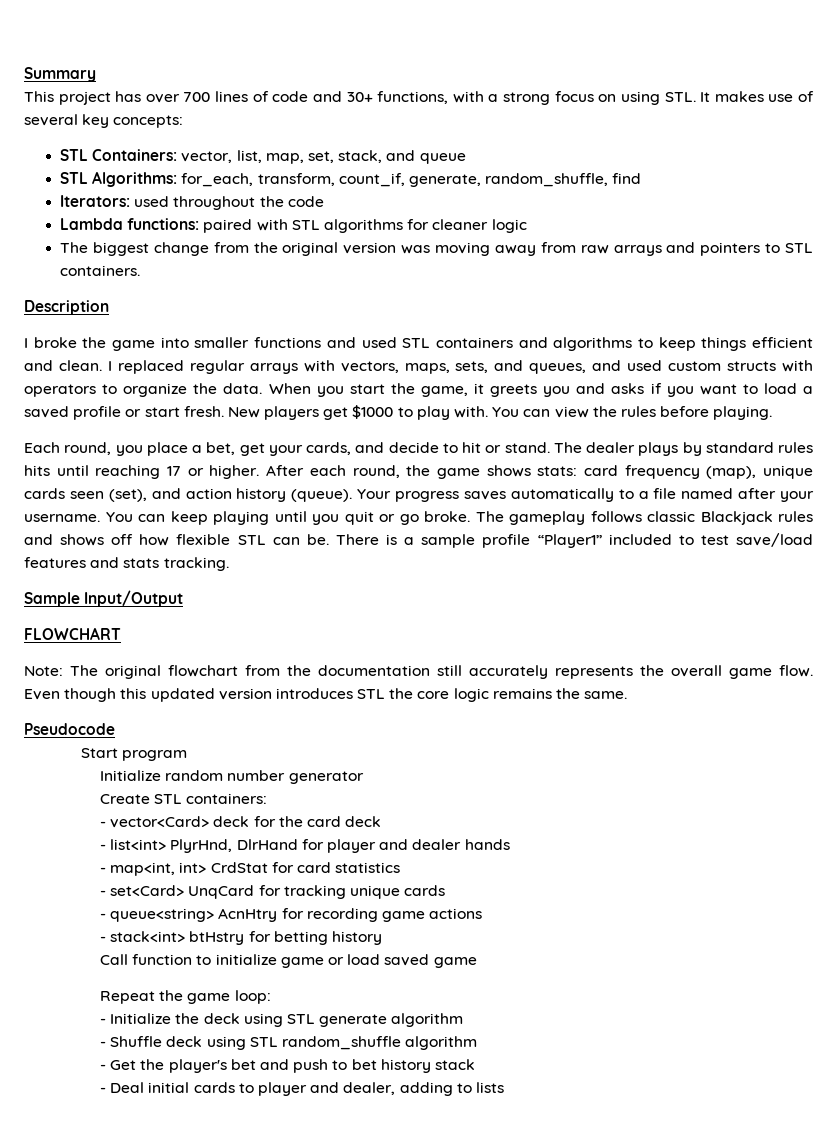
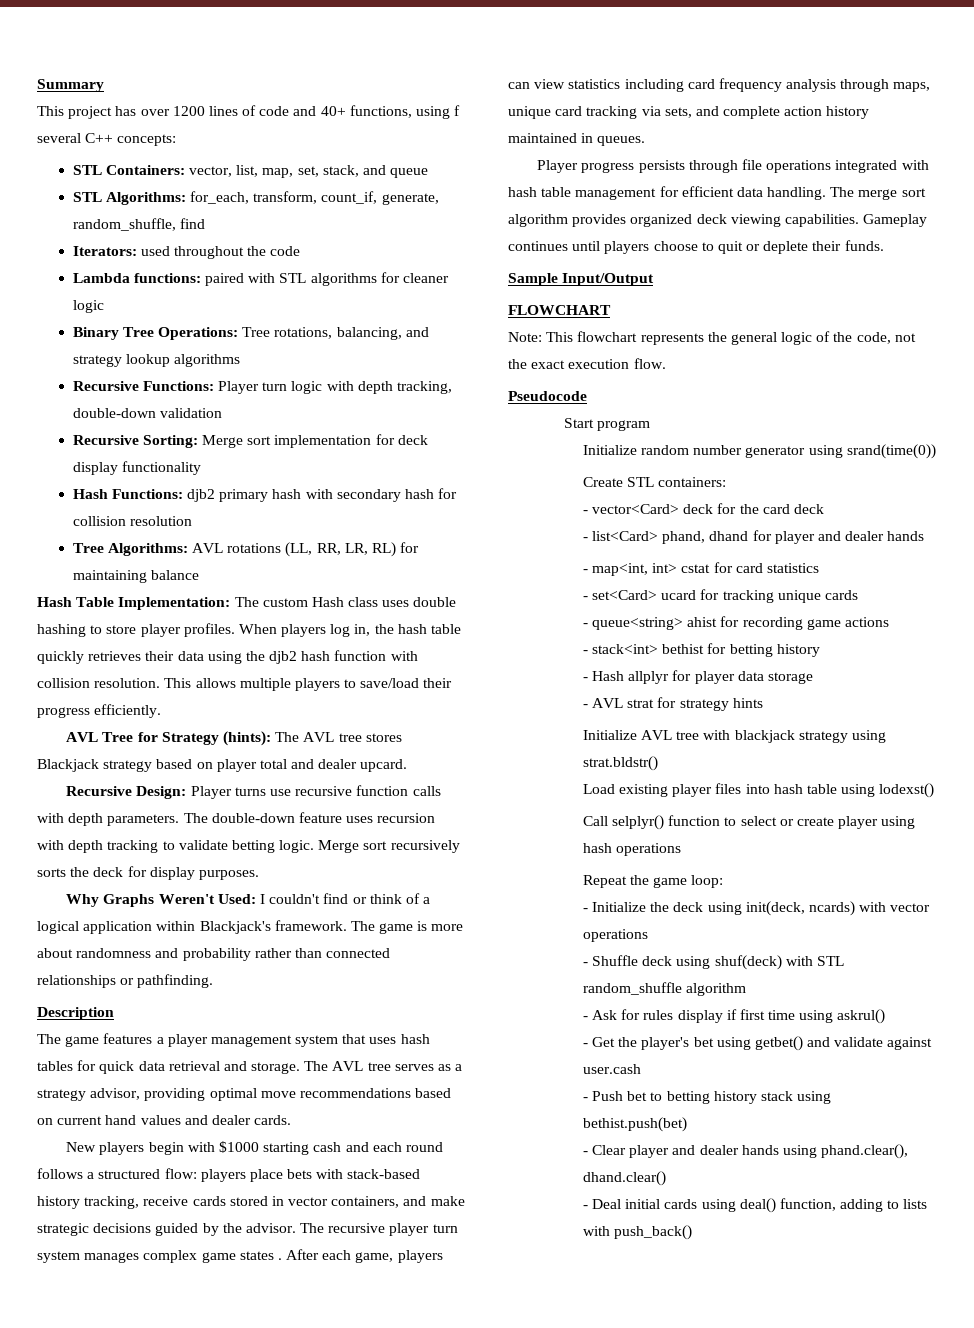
[183,92,211,102] 700 -> [172,106,205,116] 1200
[346,91,814,105] [24,114,110,128] 30+ functions, with a strong focus on using STL. It makes use of several key -> [320,105,461,119] [37,133,114,143] 40+ functions, using f several C++
[60,242,813,256] [60,265,141,276] [24,300,109,315] [24,337,813,351] [24,360,813,374] [24,383,814,397] [24,405,773,420] [24,442,813,456] [24,465,813,479] [24,488,814,502] [24,511,813,525] [24,533,814,548] [24,557,229,571] [24,590,184,607] [24,627,121,640] [24,665,813,679] [24,688,628,702] The biggest change from the original version was moving away from raw arrays and pointers to STL containers. // Description // I broke the game into smaller functions and used STL containers and algorithms to keep things efficient and clean. I replaced regular arrays with vectors, maps, sets, and queues, and used custom structs with operators to organize the data. When you start the game, it greets you and asks if you want to load a saved profile or start fresh. New players get $1000 to play with. You can view the rules before playing. // Each round, you place a bet, get your cards, and decide to hit or stand. The dealer plays by standard rules hits until reaching 17 or higher. After each round, the game shows stats: card frequency (map), unique cards seen (set), and action history (queue). Your progress saves automatically to a file named after your username. You can keep playing until you quit or go broke. The gameplay follows classic Blackjack rules and shows off how flexible STL can be. There is a sample profile “Player1” included to test save/load features and stats tracking. // Sample Input/Output // FLOWCHART // Note: The original flowchart from the documentation still accurately represents the overall game flow. Even though this updated version introduces STL the core logic remains the same. -> [72,327,429,340] [72,354,241,367] [72,381,453,394] [72,408,222,418] [72,434,428,448] [72,461,201,475] [72,488,458,502] [72,516,192,526] [72,542,420,557] [72,570,199,583] [37,597,457,610] [37,623,462,637] [37,650,418,664] [37,678,453,691] [37,704,162,718] [66,731,402,746] [37,759,408,772] [66,785,441,799] [37,812,436,826] [37,840,460,853] [37,866,259,880] [66,893,431,907] [37,920,464,934] [37,948,391,961] [37,974,214,988] [37,1007,114,1020] [37,1033,430,1047] [37,1060,463,1074] [37,1088,452,1101] [37,1115,292,1125] [66,1141,443,1155] [37,1168,421,1182] [37,1196,465,1209] [37,1223,458,1236] [37,1249,443,1263] [508,78,931,92] [508,106,870,119] [508,133,646,146] [537,159,929,173] [508,186,926,200] [508,214,928,227] [508,240,884,254] [508,273,655,286] [508,305,611,315] [508,331,916,345] [508,358,666,369] Binary Tree Operations: Tree rotations, balancing, and strategy lookup algorithms // Recursive Functions: Player turn logic with depth tracking, double-down validation // Recursive Sorting: Merge sort implementation for deck display functionality // Hash Functions: djb2 primary hash with secondary hash for collision resolution // Tree Algorithms: AVL rotations (LL, RR, LR, RL) for maintaining balance // Hash Table Implementation: The custom Hash class uses double hashing to store player profiles. When players log in, the hash table quickly retrieves their data using the djb2 hash function with collision resolution. This allows multiple players to save/load their progress efficiently. // AVL Tree for Strategy (hints): The AVL tree stores Blackjack strategy based on player total and dealer upcard. // Recursive Design: Player turns use recursive function calls with depth parameters. The double-down feature uses recursion with depth tracking to validate betting logic. Merge sort recursively sorts the deck for display purposes. // Why Graphs Weren't Used: I couldn't find or think of a logical application within Blackjack's framework. The game is more about randomness and probability rather than connected relationships or pathfinding. // Description // The game features a player management system that uses hash tables for quick data retrieval and storage. The AVL tree serves as a strategy advisor, providing optimal move recommendations based on current hand values and dealer cards. // New players begin with $1000 starting cash and each round follows a structured flow: players place bets with stack-based history tracking, receive cards stored in vector containers, and make strategic decisions guided by the advisor. The recursive player turn system manages complex game states . After each game, players can view statistics including card frequency analysis through maps, unique card tracking via sets, and complete action history maintained in queues. // Player progress persists through file operations integrated with hash table management for efficient data handling. The merge sort algorithm provides organized deck viewing capabilities. Gameplay continues until players choose to quit or deplete their funds. // Sample Input/Output // FLOWCHART // Note: This flowchart represents the general logic of the code, not the exact execution flow.
(364, 777) none -> [808,444,936,459] using srand(time(0))
[110,839,298,853] list<int> PlyrHnd, DlrHand -> [591,531,749,544] list<Card> phand, dhand
[210,862,268,873] CrdStat -> [681,564,711,573] cstat
[188,885,255,899] UnqCard -> [661,590,697,600] ucard
[218,908,278,922] AcnHtry -> [687,617,718,627] ahist
[189,931,245,945] btHstry -> [662,644,705,654] bethist
(382, 938) none -> [582,670,813,684] [582,697,763,711] [582,730,886,743] [582,756,658,771] [582,783,935,798] // - Hash allplyr for player data storage // - AVL strat for strategy hints // Initialize AVL tree with blackjack strategy using strat.bldstr() // Load existing player files into hash table using lodexst()
(129, 959) none -> [611,815,664,830] selplyr()
[215,954,477,968] initialize game or load saved game -> [740,816,916,829] [582,843,681,856] select or create player using hash operations
[286,1013,464,1027] STL generate algorithm -> [745,901,931,916] [582,929,648,942] init(deck, ncards) with vector operations
(246, 1043) none -> [714,955,813,970] shuf(deck) with
(478, 1043) none -> [582,1009,886,1024] // - Ask for rules display if first time using askrul()
[259,1059,475,1073] and push to bet history stack -> [716,1036,933,1051] [582,1064,641,1074] [582,1091,832,1104] [582,1117,687,1132] [582,1144,909,1159] [582,1171,666,1186] using getbet() and validate against user.cash // - Push bet to betting history stack using bethist.push(bet) // - Clear player and dealer hands using phand.clear(), dhand.clear()
[238,1082,396,1096] to player and dealer, -> [701,1198,836,1213] using deal() function,
(504, 1087) none -> [582,1225,692,1240] with push_back()

